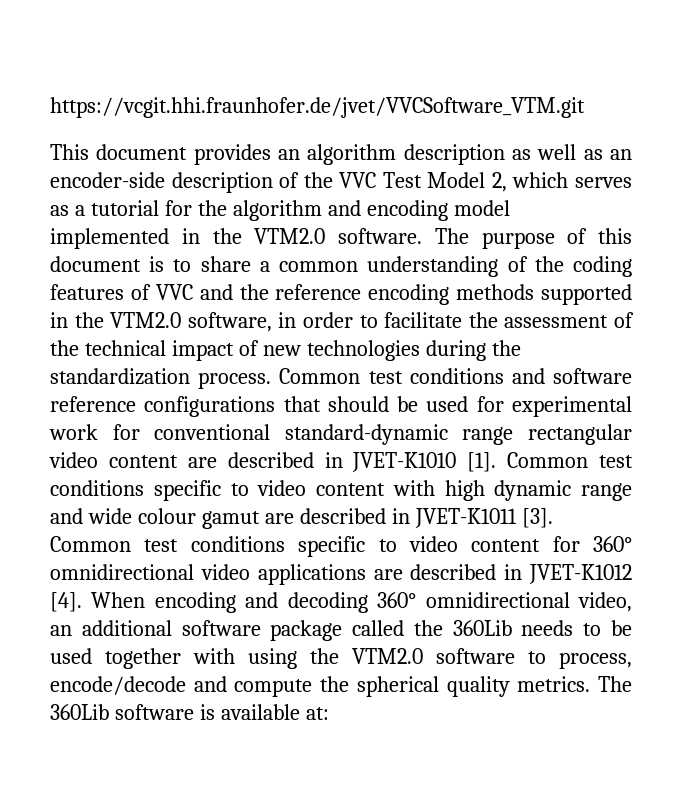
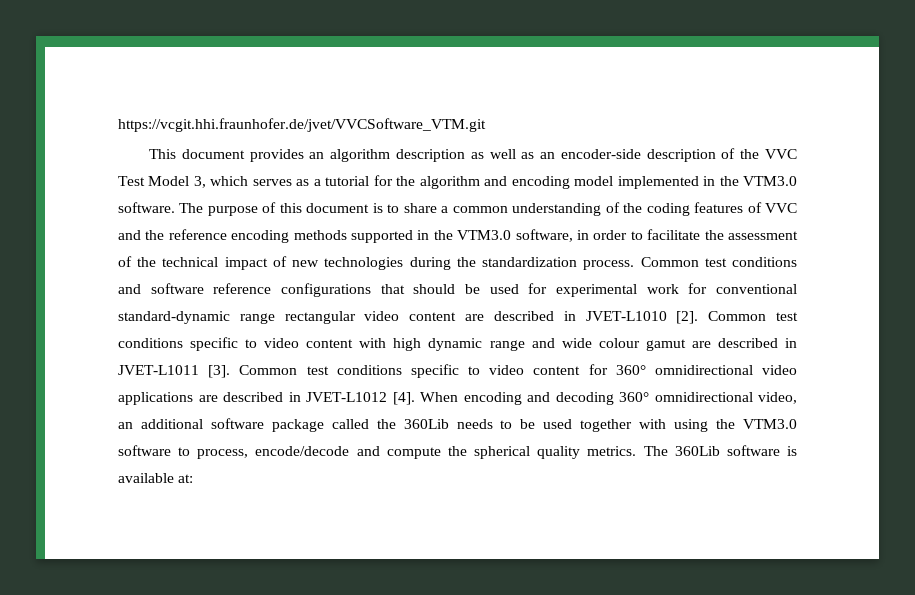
[491,172,507,192] 2, -> [193,176,206,188] 3,
[254,228,326,244] VTM2.0 -> [743,176,798,186] VTM3.0
[110,312,182,328] VTM2.0 -> [457,230,512,240] VTM3.0
[352,452,497,472] JVET-K1010 [1]. -> [585,311,699,324] JVET-L1010 [2].
[414,508,517,528] JVET-K1011 -> [118,365,199,375] JVET-L1011
[529,564,632,584] JVET-K1012 -> [306,392,387,402] JVET-L1012
[352,648,423,664] VTM2.0 -> [742,419,797,429] VTM3.0

